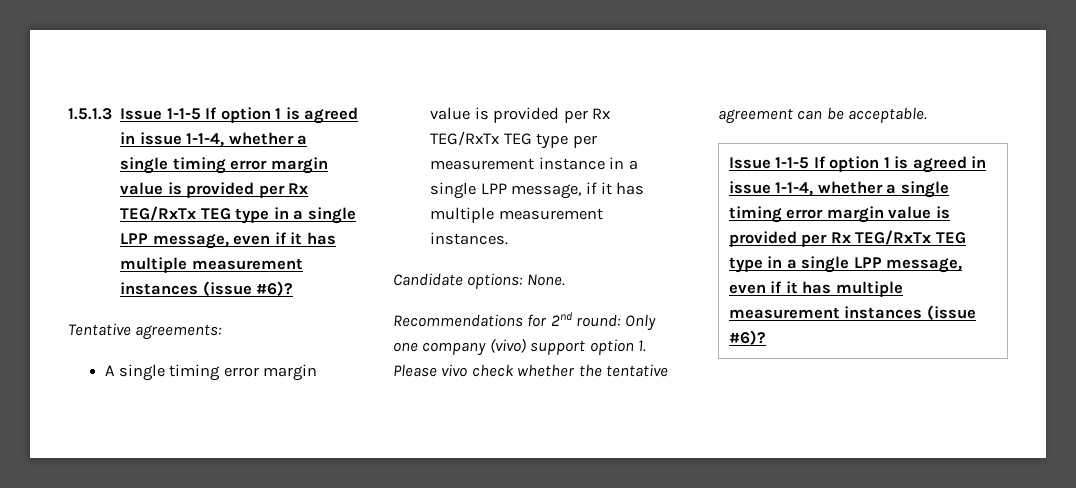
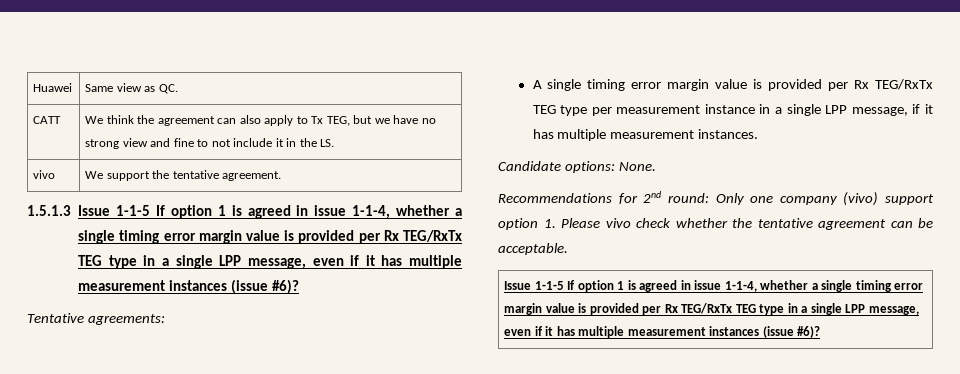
(68, 114) none -> [33,83,73,92] [85,83,178,94] [33,116,62,124] [85,115,436,126] [85,138,335,149] [33,170,56,179] [85,170,282,181] Huawei | Same view as QC. // CATT | We think the agreement can also apply to Tx TEG, but we have no strong view and fine to not include it in the LS. // vivo | We support the tentative agreement. //

